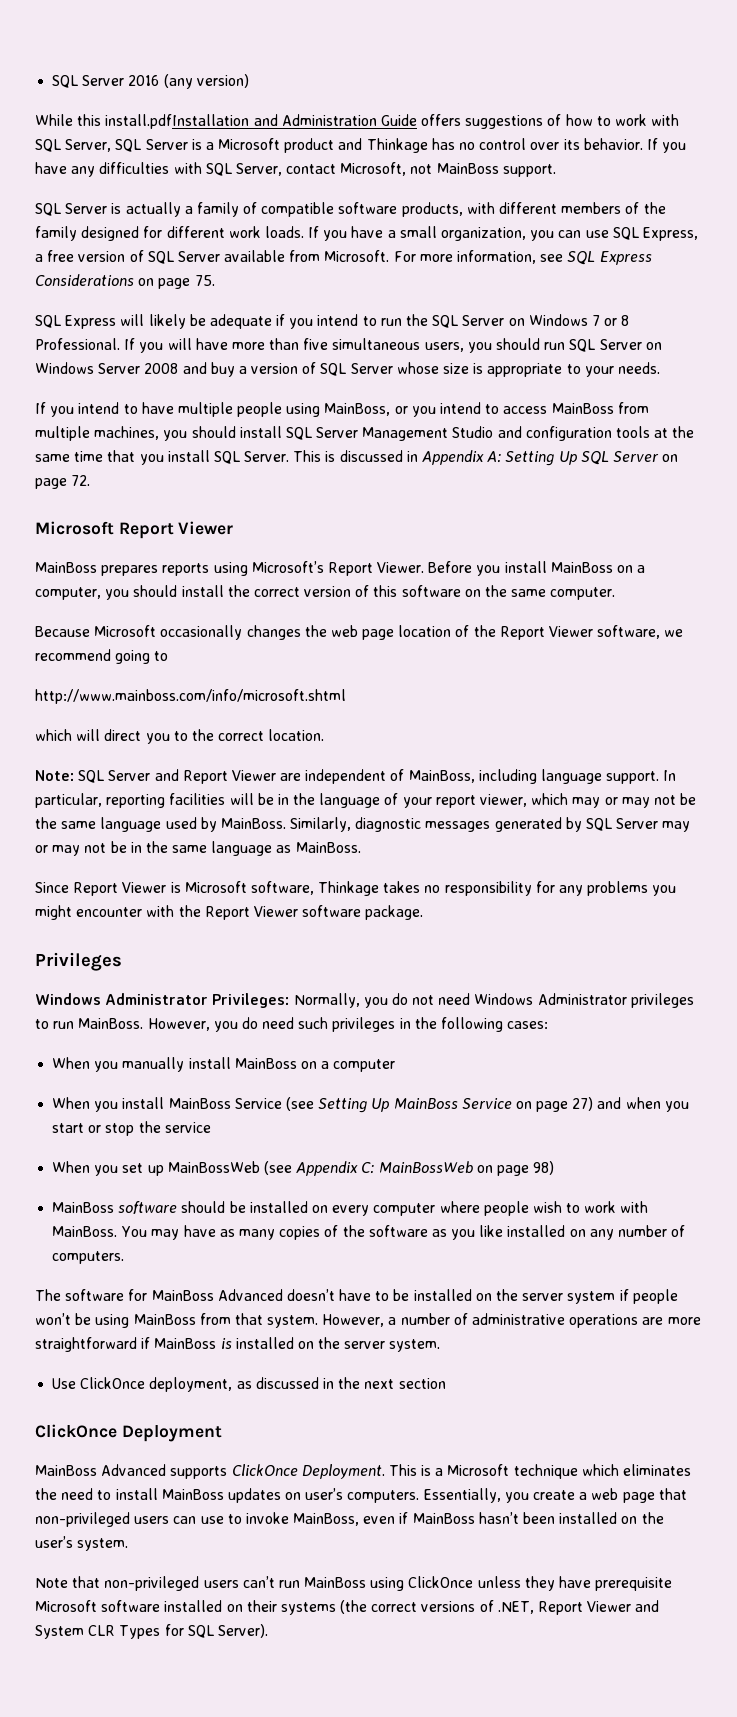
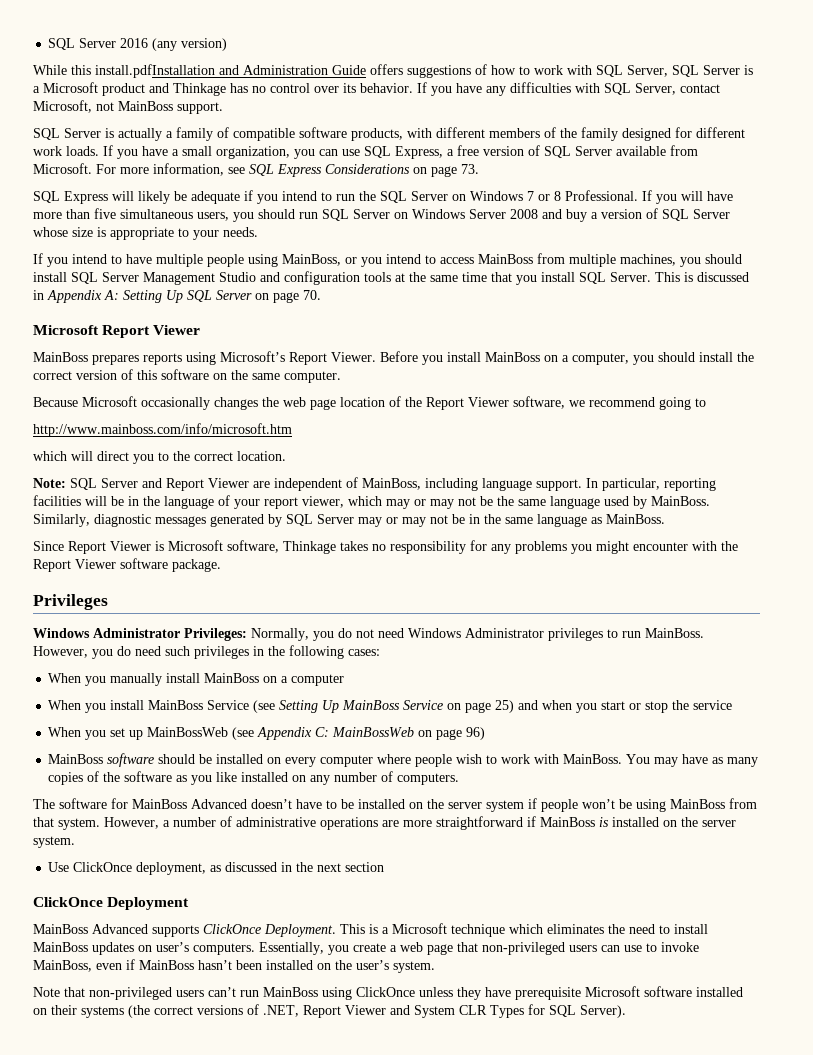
[194,275,215,286] 75. -> [461,164,479,174] 73.
[71,475,91,486] 72. -> [303,290,321,300] 70.
[35,689,346,704] http://www.mainboss.com/info/microsoft.shtml -> [33,423,292,437] http://www.mainboss.com/info/microsoft.htm
[572,1097,594,1111] 27) -> [495,700,515,713] 25)
[533,1161,555,1175] 98) -> [466,727,486,740] 96)

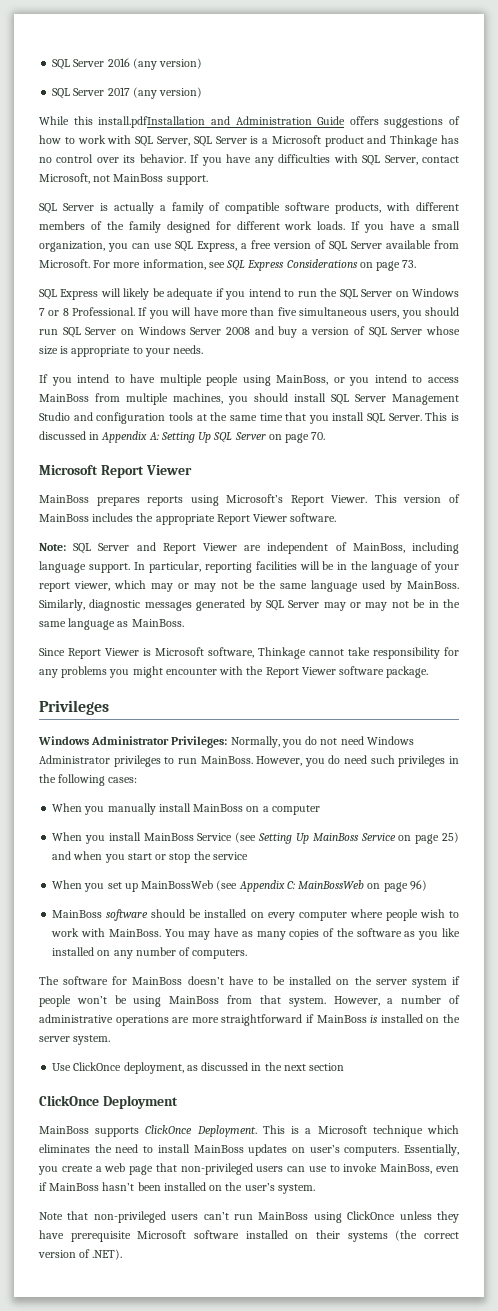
(228, 44) none -> [52,87,203,99] // SQL Server 2017 (any version)
[380,351,754,365] [33,369,341,383] [33,396,706,410] [33,423,292,437] [33,451,286,464] Before you install MainBoss on a computer, you should install the correct version of this software on the same computer. // Because Microsoft occasionally changes the web page location of the Report Viewer software, we recommend going to // http://www.mainboss.com/info/microsoft.htm // which will direct you to the correct location. -> [374,494,460,503] [39,513,337,525] This version of MainBoss includes the appropriate Report Viewer software.
[340,541,386,551] takes no -> [309,647,370,656] cannot take
[191,799,247,809] Advanced -> (183, 981) none
[92,924,148,934] Advanced -> (89, 1130) none
[197,1004,626,1018] versions of .NET, Report Viewer and System CLR Types for SQL Server). -> [38,1249,123,1260] version of .NET).

